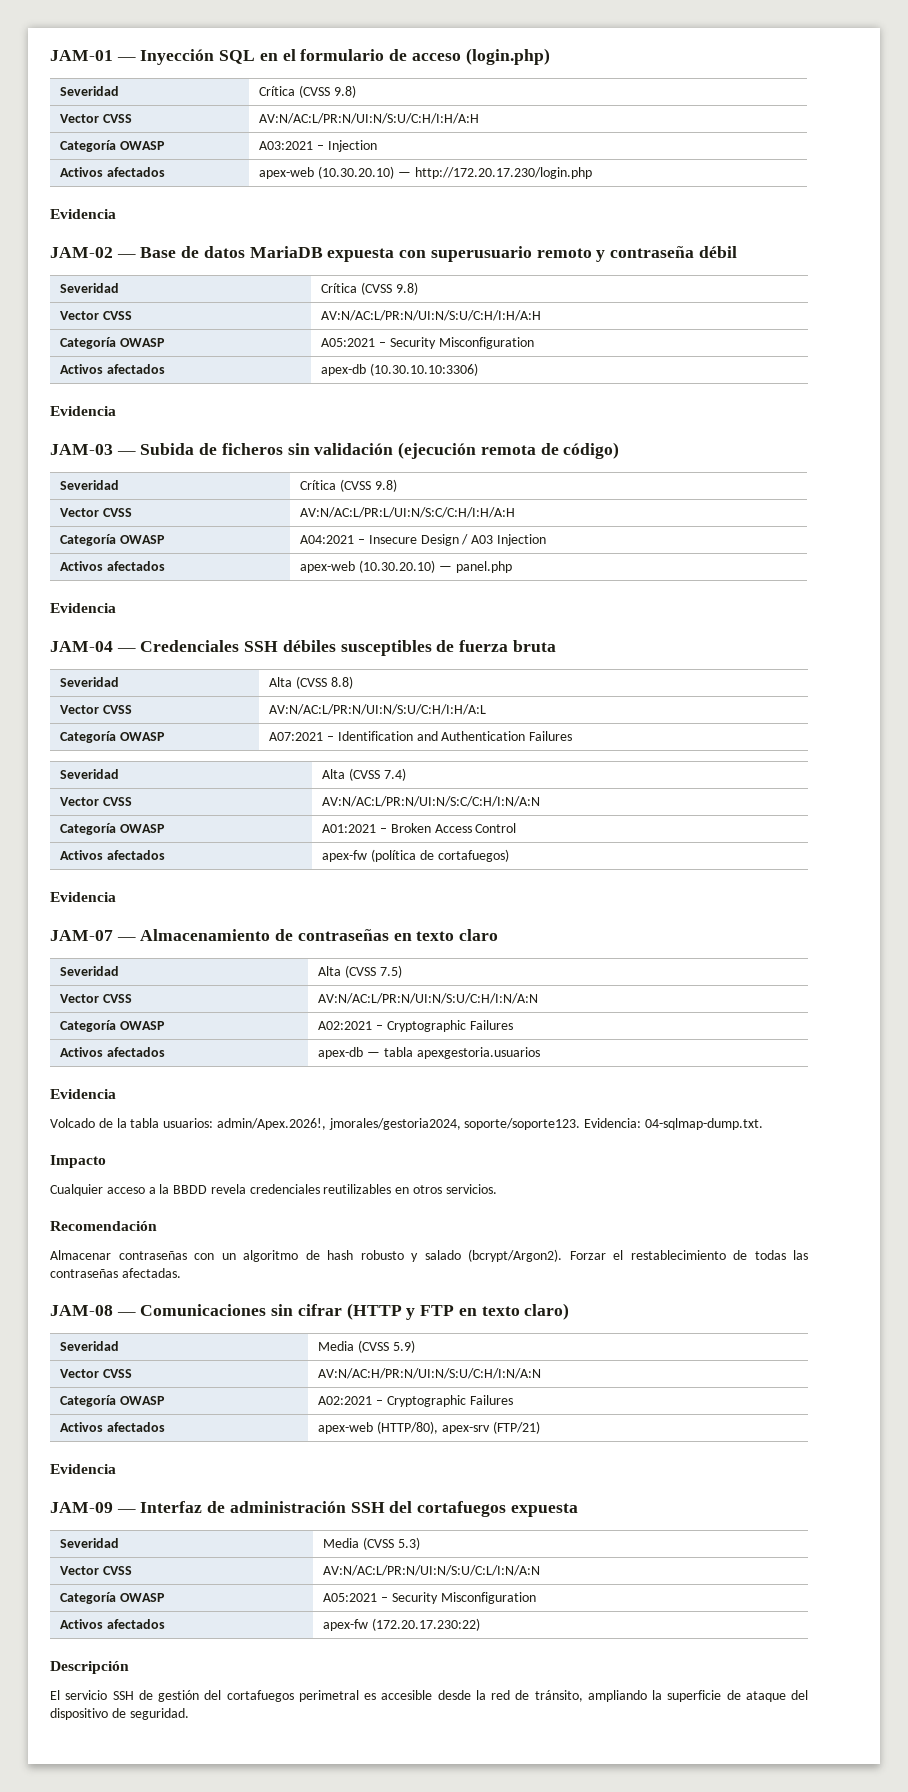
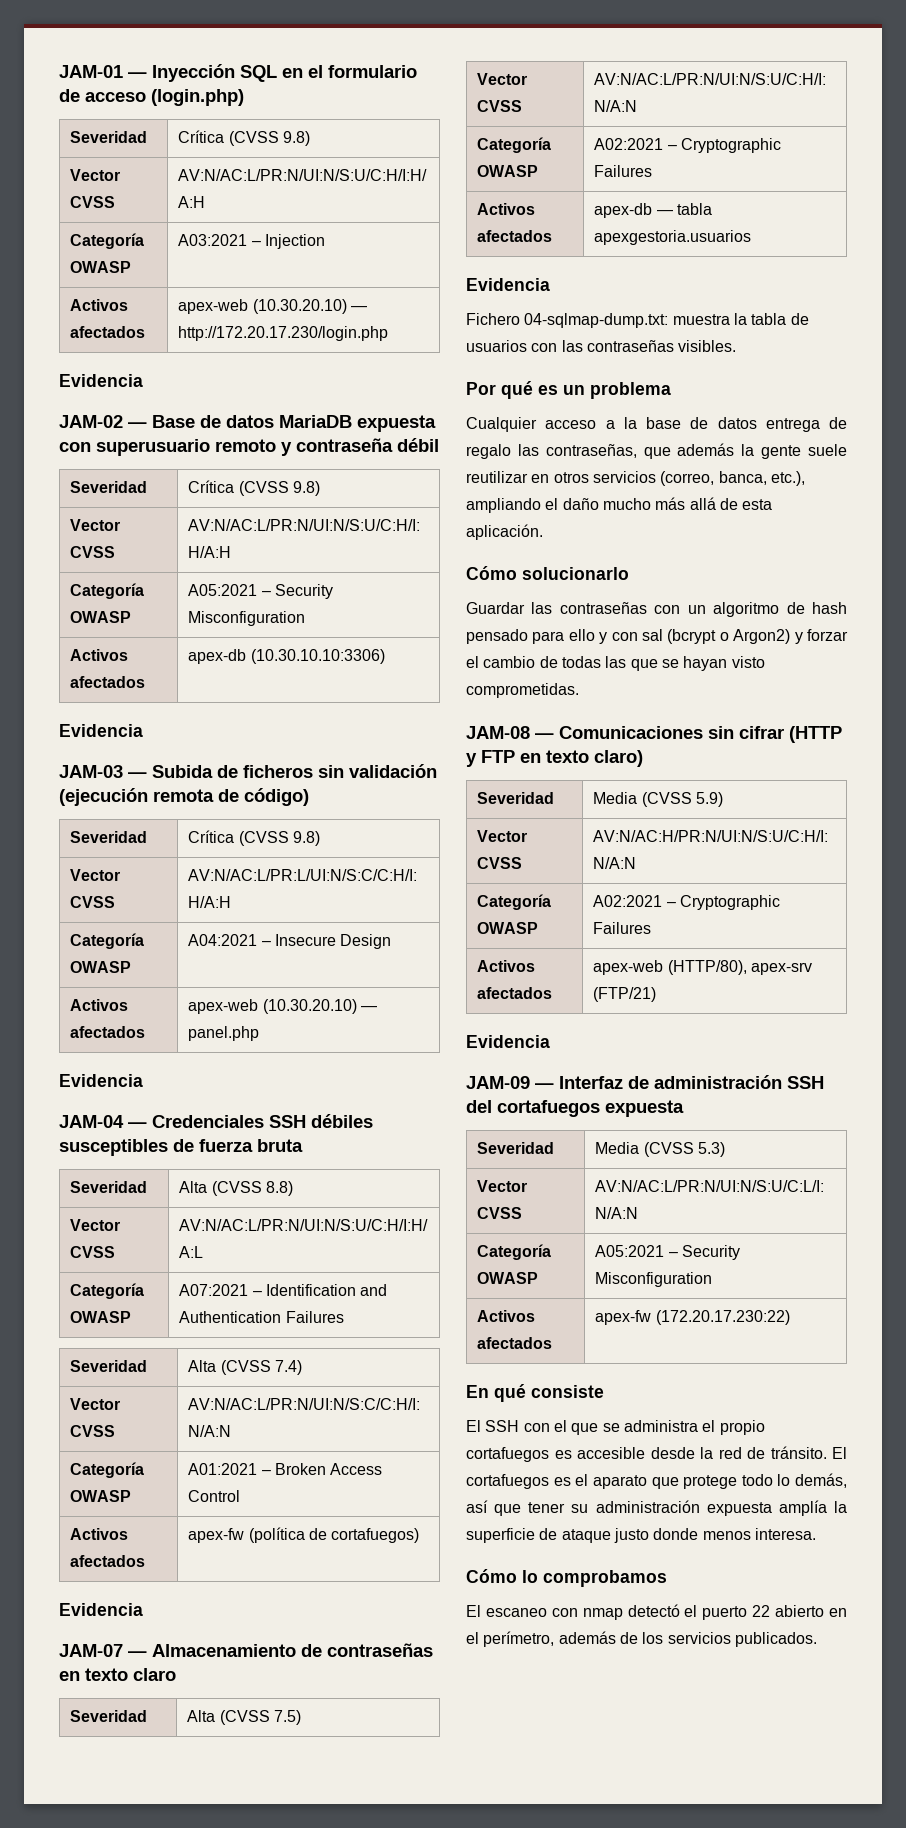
[461,534,547,546] / A03 Injection -> (392, 941) none
[50,1118,764,1130] [50,1155,106,1168] [50,1184,497,1196] [50,1221,157,1231] [50,1250,111,1260] Volcado de la tabla usuarios: admin/Apex.2026!, jmorales/gestoria2024, soporte/soporte123. Evidencia: 04-sqlmap-dump.txt. // Impacto // Cualquier acceso a la BBDD revela credenciales reutilizables en otros servicios. // Recomendación // Almacenar -> [466,313,809,328] [466,340,737,352] [466,381,671,399] [466,417,847,432] [466,443,847,459] [466,471,805,486] [466,497,773,513] [466,524,543,540] [466,566,629,580] [466,602,553,614] Fichero 04-sqlmap-dump.txt: muestra la tabla de usuarios con las contraseñas visibles. // Por qué es un problema // Cualquier acceso a la base de datos entrega de regalo las contraseñas, que además la gente suele reutilizar en otros servicios (correo, banca, etc.), ampliando el daño mucho más allá de esta aplicación. // Cómo solucionarlo // Guardar las
[360,1249,808,1262] [50,1268,181,1278] robusto y salado (bcrypt/Argon2). Forzar el restablecimiento de todas las contraseñas afectadas. -> [466,629,848,644] [466,656,765,671] [466,683,579,698] pensado para ello y con sal (bcrypt o Argon2) y forzar el cambio de todas las que se hayan visto comprometidas.
[50,1661,129,1674] [50,1690,359,1702] Descripción // El servicio SSH de gestión del cortafuegos perimetral -> [466,1384,604,1402] [466,1420,765,1435] [466,1447,549,1462] En qué consiste // El SSH con el que se administra el propio cortafuegos
[534,1690,808,1702] [50,1708,189,1720] tránsito, ampliando la superficie de ataque del dispositivo de seguridad. -> [770,1446,847,1459] [466,1473,847,1489] [466,1500,847,1516] [466,1528,816,1543] [466,1569,667,1587] [466,1604,847,1620] [466,1631,817,1647] tránsito. El cortafuegos es el aparato que protege todo lo demás, así que tener su administración expuesta amplía la superficie de ataque justo donde menos interesa. // Cómo lo comprobamos // El escaneo con nmap detectó el puerto 22 abierto en el perímetro, además de los servicios publicados.

